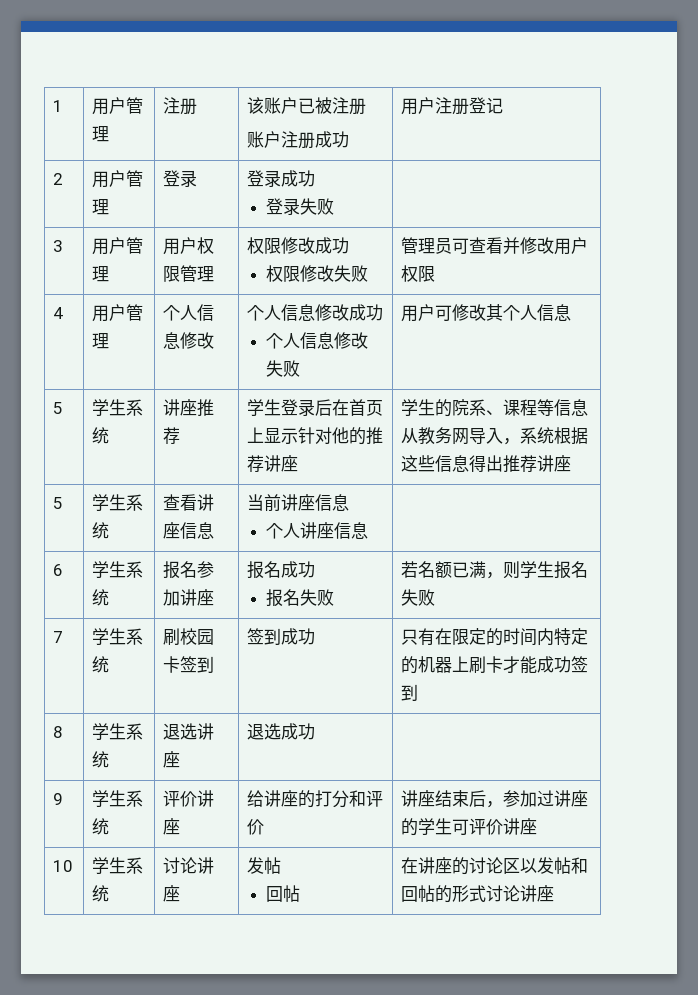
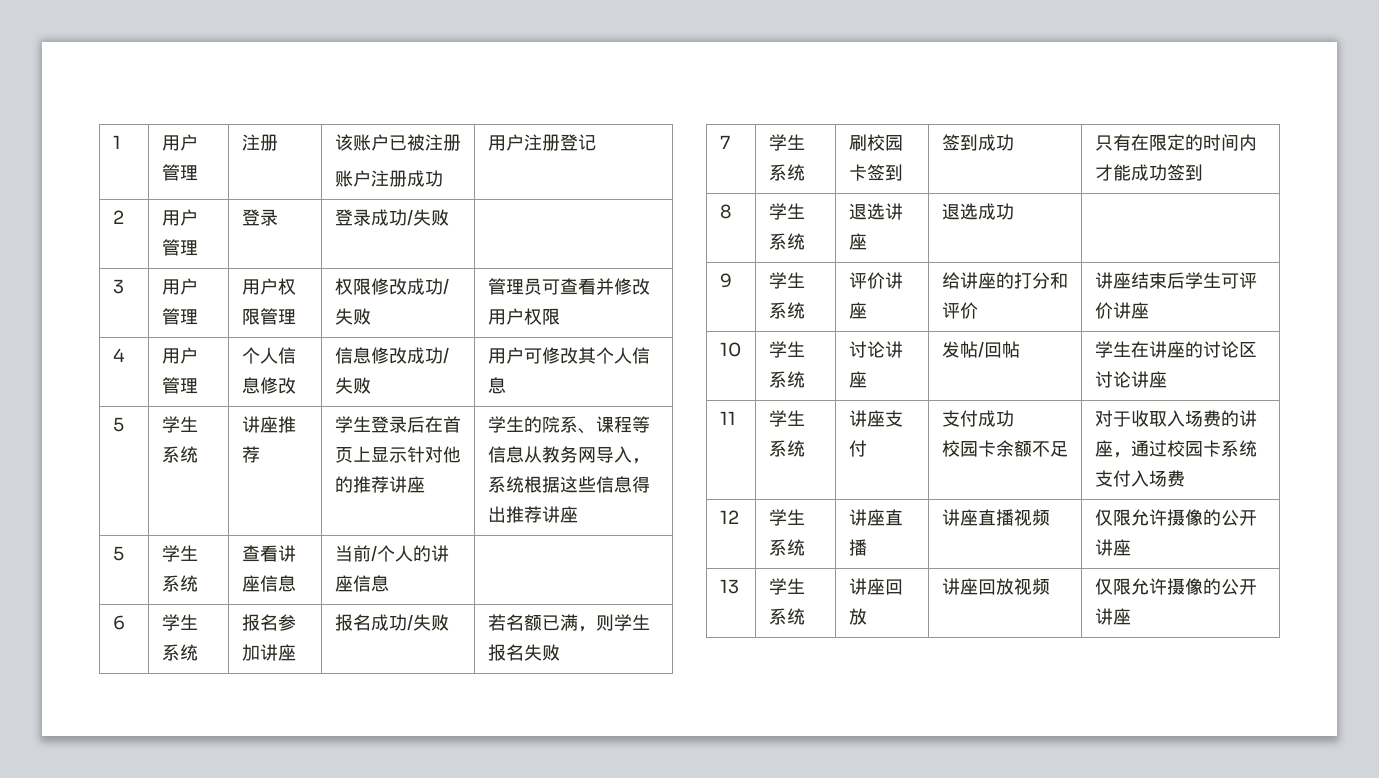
[266,198,301,215] // 登录 -> [406,209,413,226] /
[266,265,335,282] // 权限修改 -> [442,278,449,295] /
[247,305,282,321] 个人 -> (296, 385) none
[266,332,369,349] // 个人信息修改 -> [442,347,449,364] /
[281,494,350,511] [266,523,301,539] 讲座信息 // 个人 -> [370,545,431,562] /个人的
[266,589,301,607] // 报名 -> [406,614,413,631] /
[554,628,589,645] [401,656,504,674] 特定的机器上刷卡 -> (1257, 142) none
[486,790,589,808] [401,818,419,836] ，参加过讲座的 -> (1185, 280) none
(282, 865) // -> [977,341,984,358] /
(301, 893) none -> [1094,341,1131,358] 学生
[520,857,589,874] [401,885,521,903] 以发帖和回帖的形式讨论 -> [1094,371,1167,388] [719,411,736,425] [768,410,805,427] [768,440,805,457] [848,410,903,427] [848,440,867,457] [941,410,1014,427] [941,440,1068,457] [1094,410,1257,427] [1094,440,1257,458] [1094,470,1185,487] [719,510,739,524] [768,509,805,526] [768,539,805,556] [848,509,903,526] [848,539,867,556] [941,509,1050,526] [1094,509,1257,526] [1094,539,1131,556] [719,579,739,594] [768,578,805,595] [768,608,805,625] [848,578,903,595] [848,608,867,625] [941,578,1050,595] [1094,578,1257,595] 讨论讲座 // 11 | 学生系统 | 讲座支付 | 支付成功 // 校园卡余额不足 | 对于收取入场费的讲座，通过校园卡系统支付入场费 // 12 | 学生系统 | 讲座直播 | 讲座直播视频 | 仅限允许摄像的公开讲座 // 13 | 学生系统 | 讲座回放 | 讲座回放视频 | 仅限允许摄像的公开

